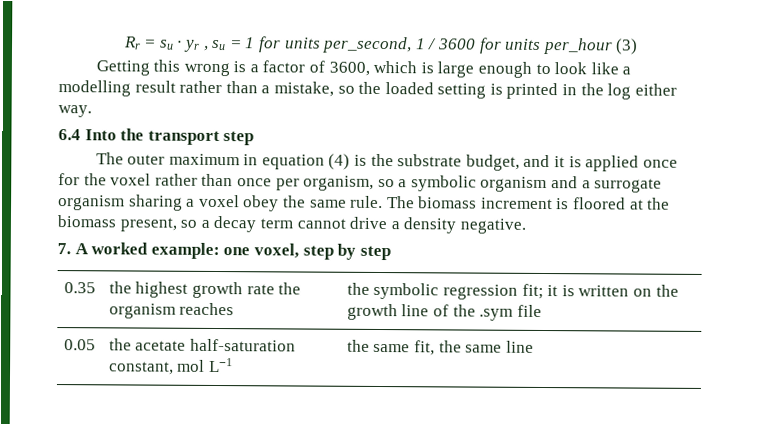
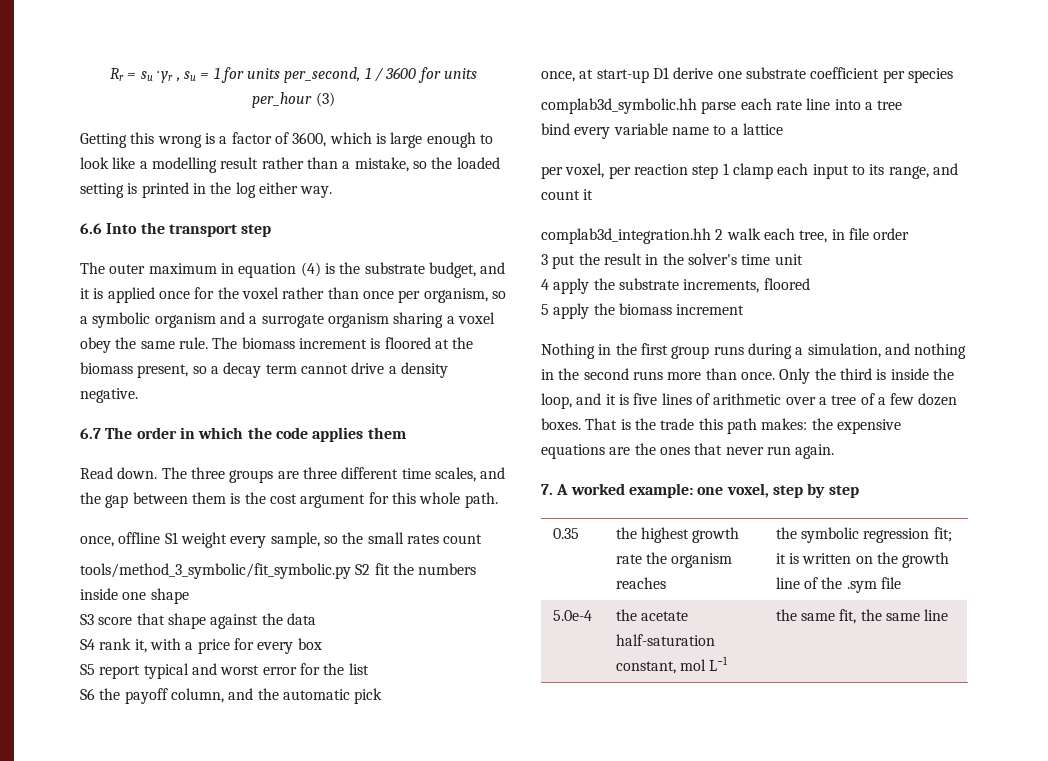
[58,129,81,141] 6.4 -> [80,223,102,234] 6.6
(526, 226) none -> [80,427,406,442] [80,467,506,483] [80,492,498,508] [80,532,483,548] [80,563,477,579] [80,588,189,604] [80,613,316,629] [80,638,322,654] [80,663,369,679] [80,688,383,704] [541,67,953,83] [541,98,903,114] [541,123,783,139] [541,163,958,179] [541,189,594,200] [541,228,910,244] [541,253,803,269] [541,278,810,294] [541,303,745,319] [541,343,967,359] [541,368,954,384] [541,393,958,409] [541,418,901,434] [541,443,835,459] // 6.7 The order in which the code applies them // Read down. The three groups are three different time scales, and the gap between them is the cost argument for this whole path. // once, offline S1 weight every sample, so the small rates count // tools/method_3_symbolic/fit_symbolic.py S2 fit the numbers inside one shape // S3 score that shape against the data // S4 rank it, with a price for every box // S5 report typical and worst error for the list // S6 the payoff column, and the automatic pick // once, at start-up D1 derive one substrate coefficient per species // complab3d_symbolic.hh parse each rate line into a tree // bind every variable name to a lattice // per voxel, per reaction step 1 clamp each input to its range, and count it // complab3d_integration.hh 2 walk each tree, in file order // 3 put the result in the solver's time unit // 4 apply the substrate increments, floored // 5 apply the biomass increment // Nothing in the first group runs during a simulation, and nothing in the second runs more than once. Only the third is inside the loop, and it is five lines of arithmetic over a tree of a few dozen boxes. That is the trade this path makes: the expensive equations are the ones that never run again.
[63,339,96,351] 0.05 -> [552,610,592,621] 5.0e-4

